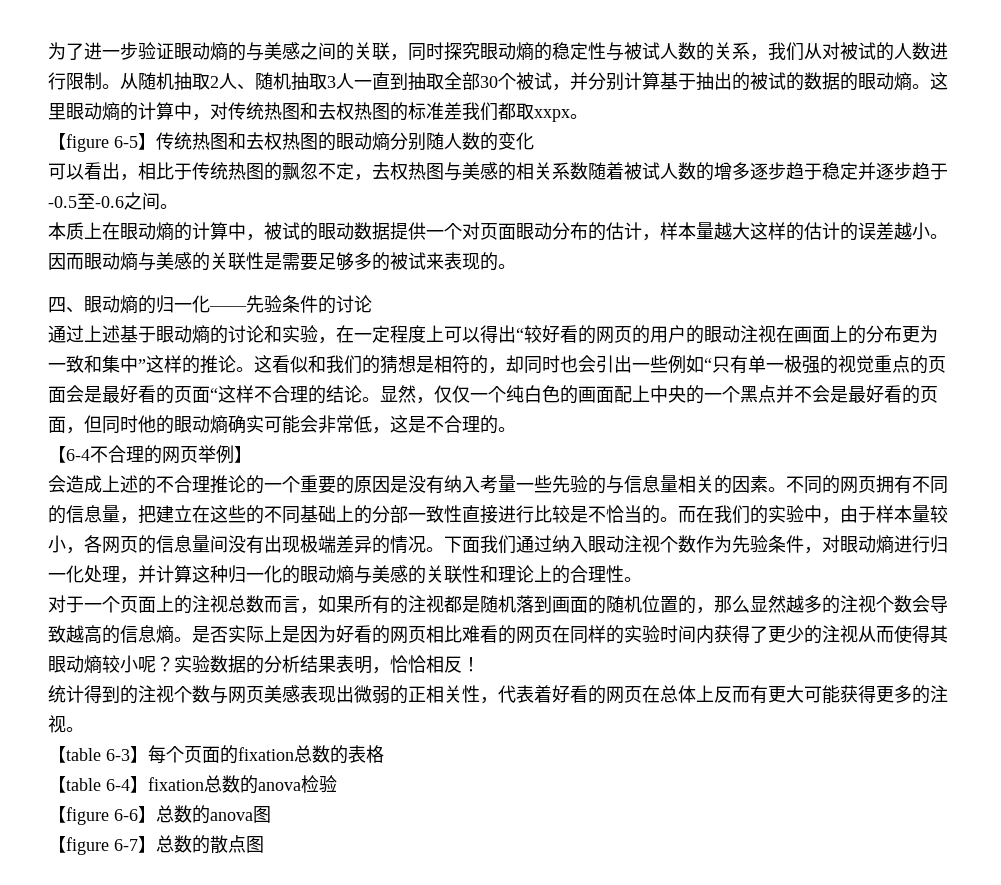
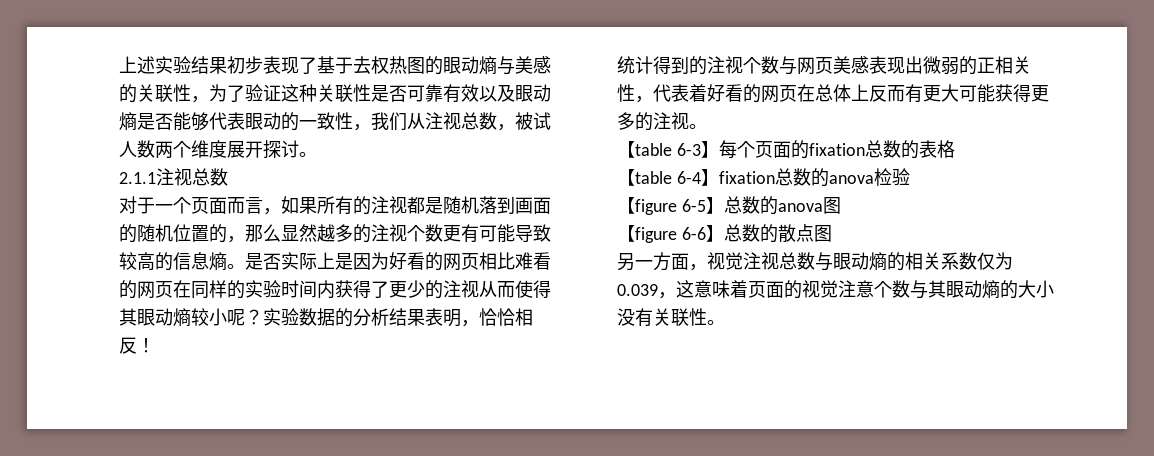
[48,42,948,61] [48,72,948,91] [48,102,588,122] [48,132,534,152] [48,162,948,181] [48,192,178,210] [48,222,948,241] [48,252,516,271] [48,295,372,314] [48,325,938,344] [48,355,946,374] [48,385,938,404] [48,415,516,434] [48,445,252,464] [48,475,948,494] [48,505,948,524] [48,535,948,554] [48,565,282,584] 为了进一步验证眼动熵的与美感之间的关联，同时探究眼动熵的稳定性与被试人数的关系，我们从对被试的人数进行限制。从随机抽取2人、随机抽取3人一直到抽取全部30个被试，并分别计算基于抽出的被试的数据的眼动熵。这里眼动熵的计算中，对传统热图和去权热图的标准差我们都取xxpx。 // 【figure 6-5】传统热图和去权热图的眼动熵分别随人数的变化 // 可以看出，相比于传统热图的飘忽不定，去权热图与美感的相关系数随着被试人数的增多逐步趋于稳定并逐步趋于-0.5至-0.6之间。 // 本质上在眼动熵的计算中，被试的眼动数据提供一个对页面眼动分布的估计，样本量越大这样的估计的误差越小。因而眼动熵与美感的关联性是需要足够多的被试来表现的。 // 四、眼动熵的归一化——先验条件的讨论 // 通过上述基于眼动熵的讨论和实验，在一定程度上可以得出“较好看的网页的用户的眼动注视在画面上的分布更为一致和集中”这样的推论。这看似和我们的猜想是相符的，却同时也会引出一些例如“只有单一极强的视觉重点的页面会是最好看的页面“这样不合理的结论。显然，仅仅一个纯白色的画面配上中央的一个黑点并不会是最好看的页面，但同时他的眼动熵确实可能会非常低，这是不合理的。 // 【6-4不合理的网页举例】 // 会造成上述的不合理推论的一个重要的原因是没有纳入考量一些先验的与信息量相关的因素。不同的网页拥有不同的信息量，把建立在这些的不同基础上的分部一致性直接进行比较是不恰当的。而在我们的实验中，由于样本量较小，各网页的信息量间没有出现极端差异的情况。下面我们通过纳入眼动注视个数作为先验条件，对眼动熵进行归一化处理，并计算这种归一化 -> [119,56,425,74] 上述实验结果初步表现了基于去权热图
[480,565,642,584] 和理论上的合理性。 -> [191,84,551,103] [119,112,551,131] [119,140,317,159] [119,168,228,186] ，为了验证这种关联性是否可靠有效以及眼动熵是否能够代表眼动的一致性，我们从注视总数，被试人数两个维度展开探讨。 // 2.1.1注视总数
[156,595,264,614] 上的注视总数 -> (227, 205) none
[912,595,948,613] [48,625,84,643] 会导致越 -> [443,224,551,243] [119,252,137,270] 更有可能导致较
[114,809,138,821] 6-6 -> [681,199,706,212] 6-5
[114,839,138,851] 6-7 -> [681,227,706,240] 6-6
(264, 844) none -> [617,252,1013,271] [617,280,1054,299] [617,308,725,327] // 另一方面，视觉注视总数与眼动熵的相关系数仅为0.039，这意味着页面的视觉注意个数与其眼动熵的大小没有关联性。

